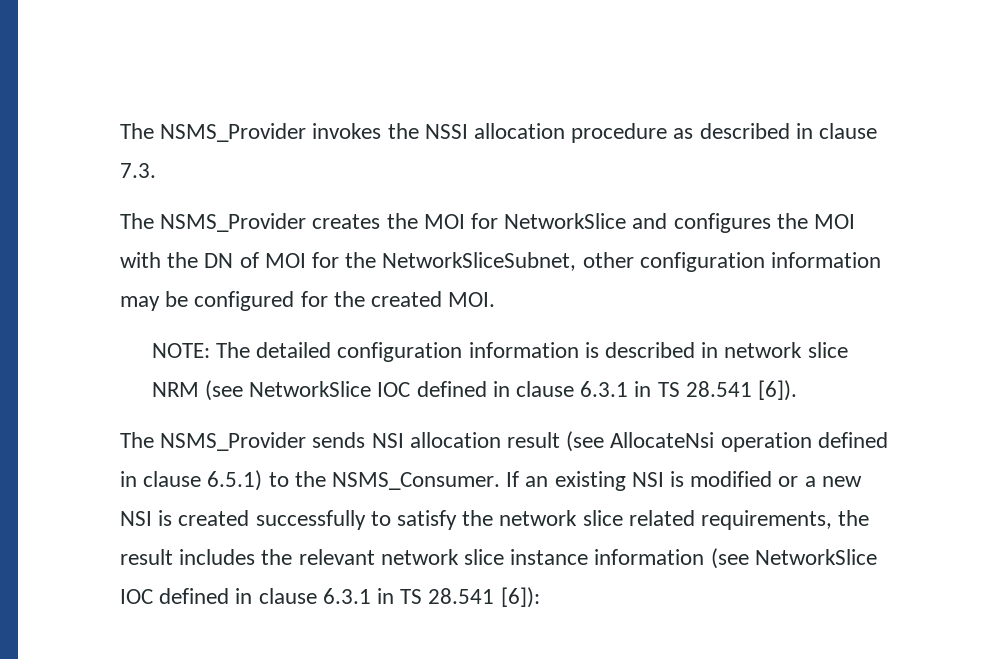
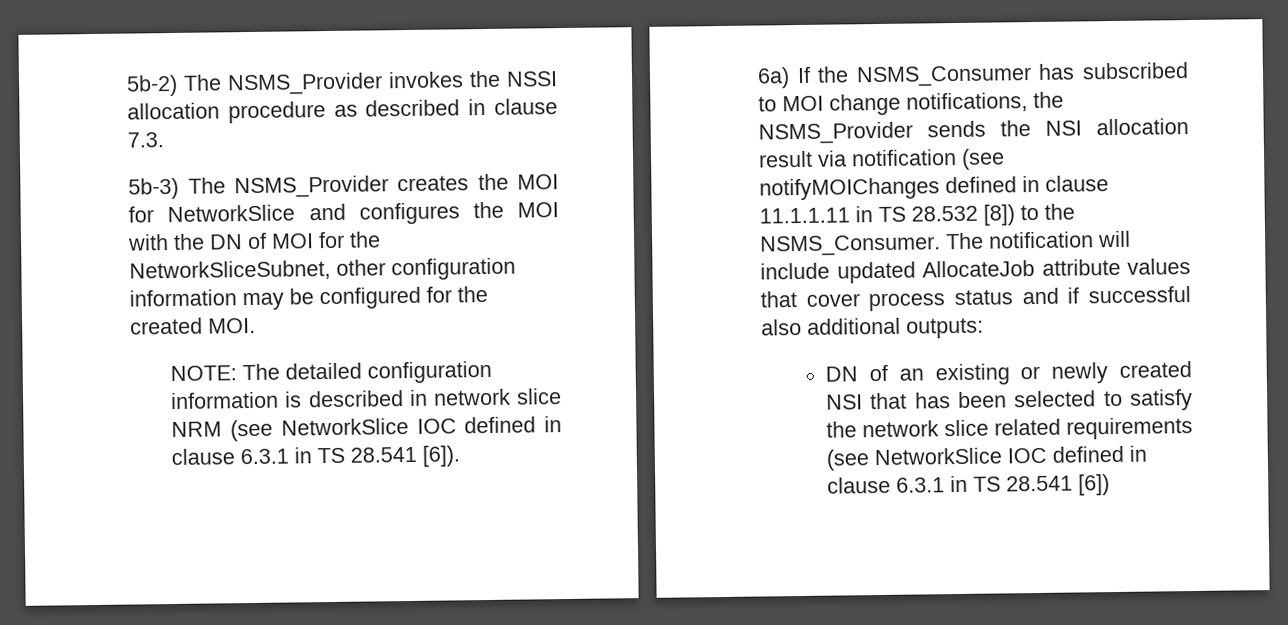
(119, 131) none -> [126,74,179,97] 5b-2)
(156, 170) none -> [128,177,180,200] 5b-3)
[119,432,154,448] The -> [757,62,1189,89] [758,91,1065,116] 6a) If the NSMS_Consumer has subscribed to MOI change notifications, the
(366, 440) none -> [1000,120,1032,137] the
[566,431,888,452] [119,470,862,491] [119,510,366,530] (see AllocateNsi operation defined in clause 6.5.1) to the NSMS_Consumer. If an existing NSI is modified or a new NSI is created successfully -> [817,148,1006,170] [759,175,1110,201] [759,203,1076,226] [760,230,1132,257] [760,258,1191,284] [760,286,1191,312] [761,317,985,339] [824,361,1192,386] [825,390,1097,410] via notification (see notifyMOIChanges defined in clause 11.1.1.11 in TS 28.532 [8]) to the NSMS_Consumer. The notification will include updated AllocateJob attribute values that cover process status and if successful also additional outputs: // DN of an existing or newly created NSI that has been selected
[701,510,870,530] [119,549,705,565] requirements, the result includes the relevant network slice instance information -> [1066,417,1193,440] requirements
[500,587,540,608] [6]): -> [1077,474,1110,496] [6])

